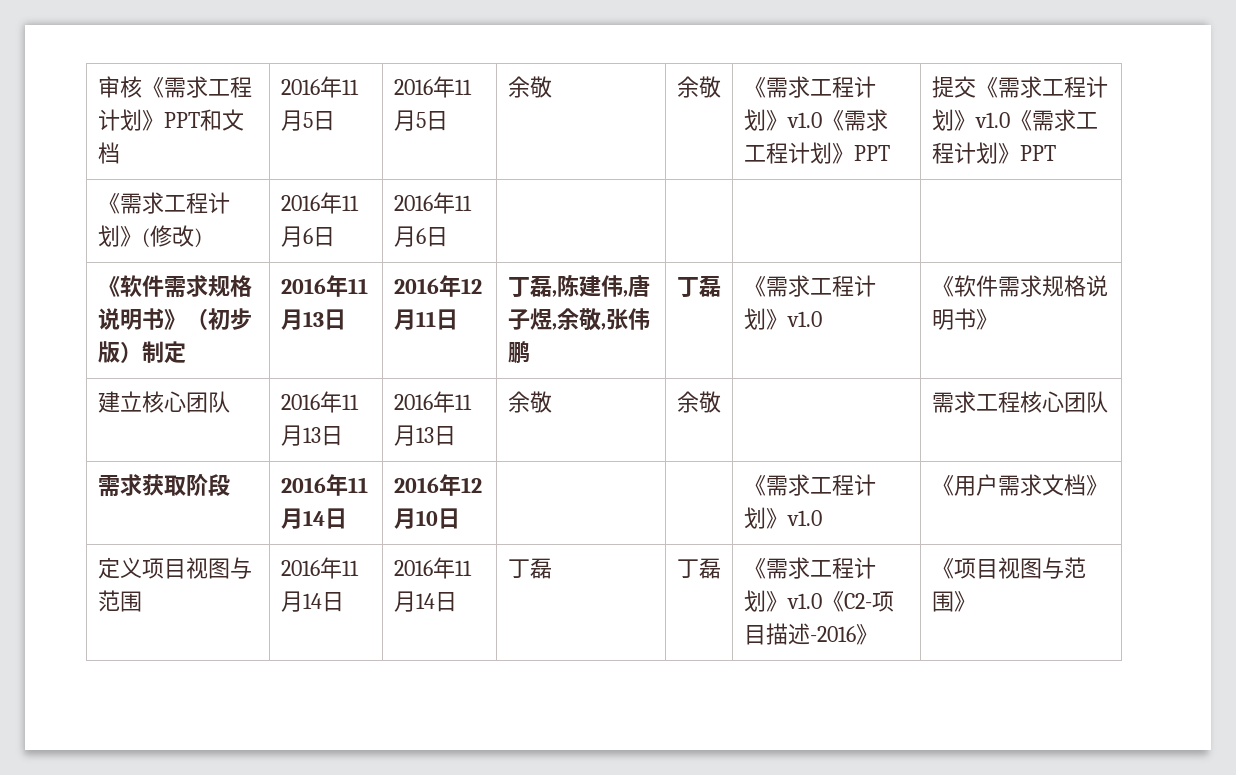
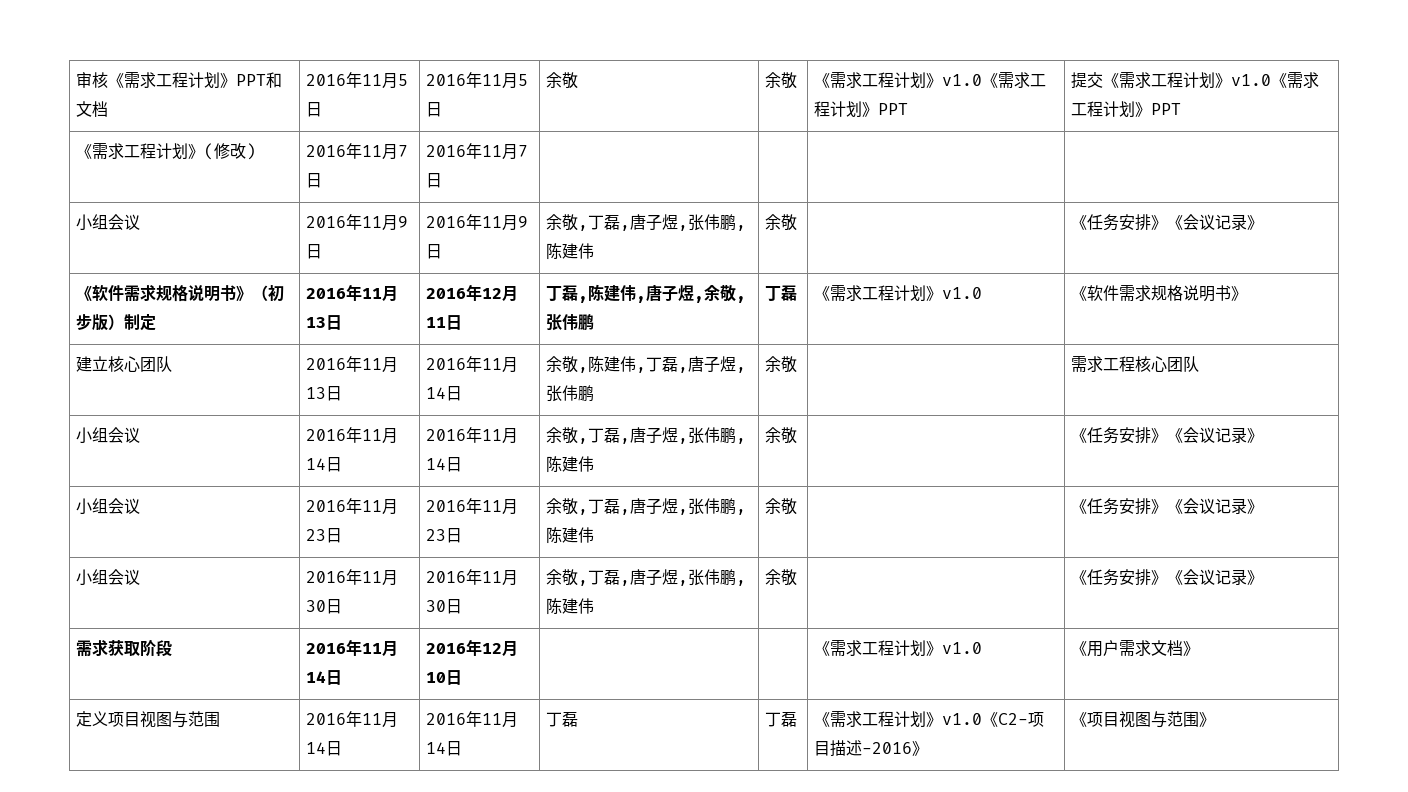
[302,227,335,247] [393,192,472,214] [393,226,426,247] 6日 | 2016年11月6 -> [398,145,409,157] [306,173,323,188] [426,143,529,160] 7日 | 2016年11月7
(448, 237) none -> [76,214,141,231] [306,214,409,231] [306,244,323,259] [426,214,529,231] [426,244,443,259] [546,214,747,231] [546,243,595,260] [765,214,798,231] [1071,214,1264,231] // 小组会议 | 2016年11月9日 | 2016年11月9日 | 余敬,丁磊,唐子煜,张伟鹏,陈建伟 | 余敬 | | 《任务安排》《会议记录》
[415,426,456,446] [507,391,552,413] 13日 | 余敬 -> [426,386,463,401] [546,356,747,373] [546,385,595,402] 14日 | 余敬,陈建伟,丁磊,唐子煜,张伟鹏
(1108, 402) none -> [76,427,141,444] [306,427,399,444] [306,457,343,472] [426,427,519,444] [426,457,463,472] [546,427,747,444] [546,456,595,473] [765,427,798,444] [1071,427,1264,444] [76,498,141,515] [306,498,399,515] [306,528,343,543] [426,498,519,515] [426,528,463,543] [546,498,747,515] [546,527,595,544] [765,498,798,515] [1071,498,1264,515] [76,569,141,586] [306,569,399,586] [306,599,343,614] [426,569,519,586] [426,599,463,614] [546,569,747,586] [546,598,595,615] [765,569,798,586] [1071,569,1264,586] // 小组会议 | 2016年11月14日 | 2016年11月14日 | 余敬,丁磊,唐子煜,张伟鹏,陈建伟 | 余敬 | | 《任务安排》《会议记录》 // 小组会议 | 2016年11月23日 | 2016年11月23日 | 余敬,丁磊,唐子煜,张伟鹏,陈建伟 | 余敬 | | 《任务安排》《会议记录》 // 小组会议 | 2016年11月30日 | 2016年11月30日 | 余敬,丁磊,唐子煜,张伟鹏,陈建伟 | 余敬 | | 《任务安排》《会议记录》

